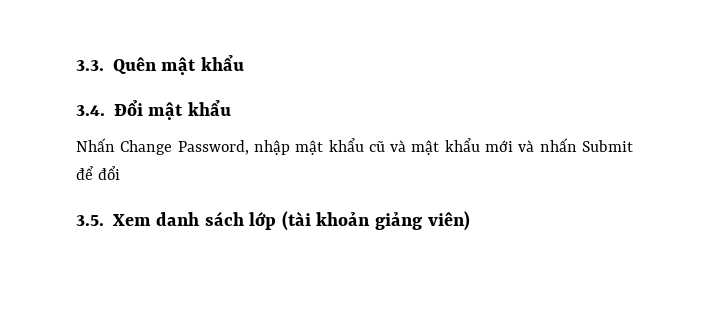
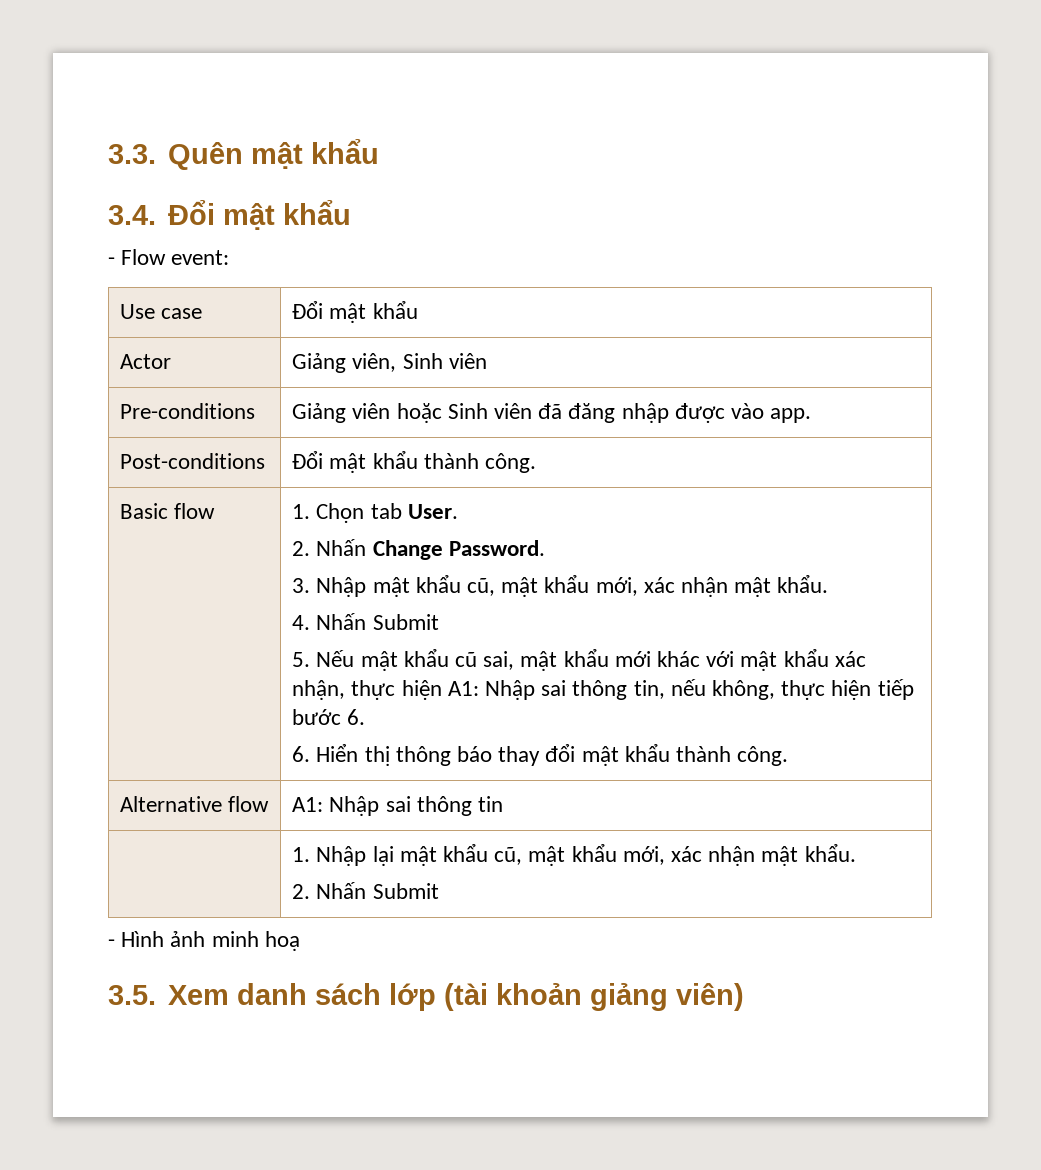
[76,138,290,155] Nhấn Change Password, nhập -> [108,249,230,265] [120,304,203,319] [292,301,418,323] [120,354,172,369] [292,353,487,373] [120,403,256,419] [292,403,812,423] [120,453,266,469] [292,451,536,473] [120,503,216,519] [292,503,458,523] [292,539,545,560] [292,575,829,597] [292,613,439,630] [292,650,355,667] - Flow event: // Use case | Đổi mật khẩu // Actor | Giảng viên, Sinh viên // Pre-conditions | Giảng viên hoặc Sinh viên đã đăng nhập được vào app. // Post-conditions | Đổi mật khẩu thành công. // Basic flow | 1. Chọn tab User. // 2. Nhấn Change Password. // 3. Nhập mật khẩu cũ, mật khẩu mới, xác nhận mật khẩu. // 4. Nhấn Submit // 5. Nếu
[390,140,407,152] và -> [483,651,515,670] sai,
[518,138,634,152] [76,166,120,180] và nhấn Submit để đổi -> [656,649,866,671] [292,679,914,700] [292,709,366,725] [292,744,789,766] [120,796,270,812] [292,796,503,816] [292,844,856,866] [292,882,439,899] [108,931,300,951] khác với mật khẩu xác nhận, thực hiện A1: Nhập sai thông tin, nếu không, thực hiện tiếp bước 6. // 6. Hiển thị thông báo thay đổi mật khẩu thành công. // Alternative flow | A1: Nhập sai thông tin // | 1. Nhập lại mật khẩu cũ, mật khẩu mới, xác nhận mật khẩu. // 2. Nhấn Submit // - Hình ảnh minh hoạ

